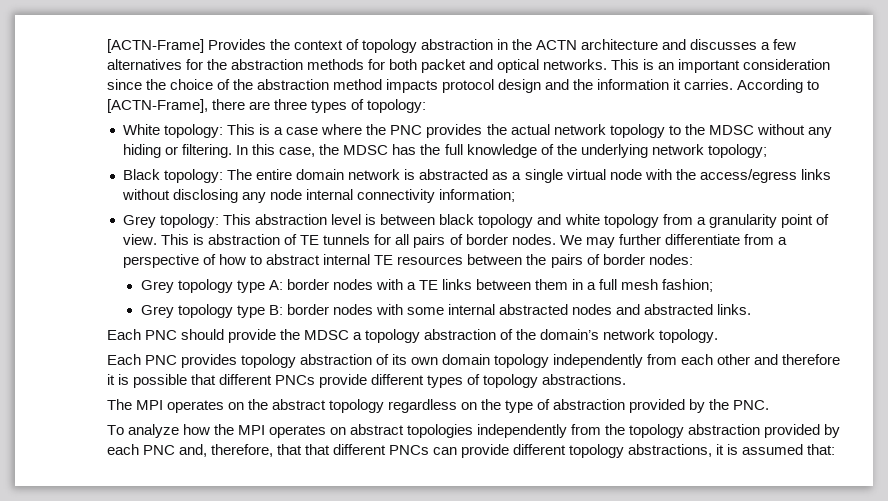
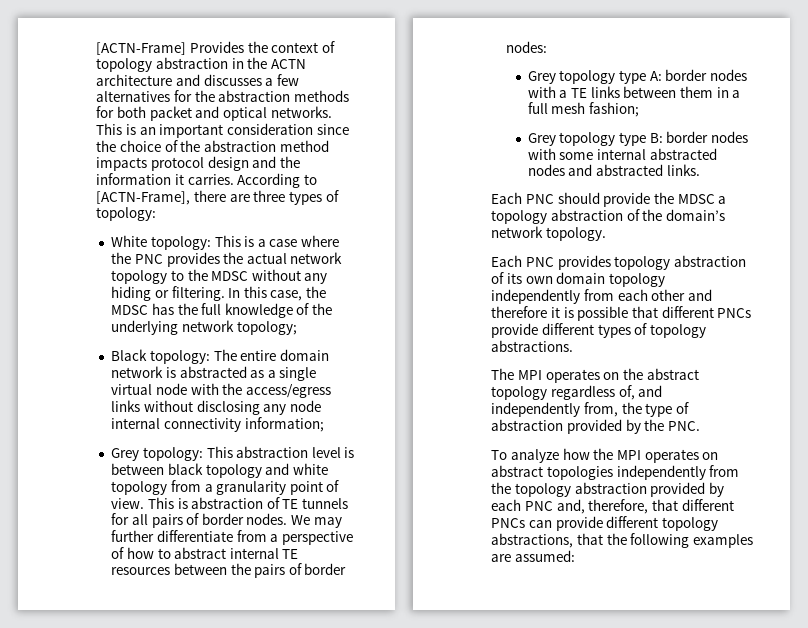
[460,402,477,410] on -> [618,385,663,400] [491,402,619,417] of, and independently from,
[304,444,330,455] that -> (678, 505) none
[716,444,836,455] it is assumed that: -> [577,533,753,548] [491,550,576,562] that the following examples are assumed:

